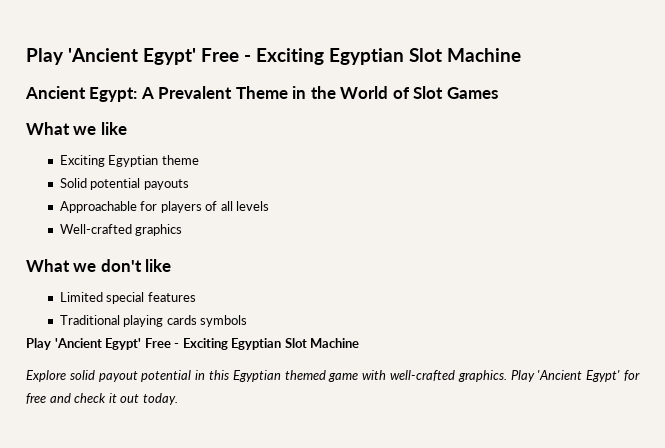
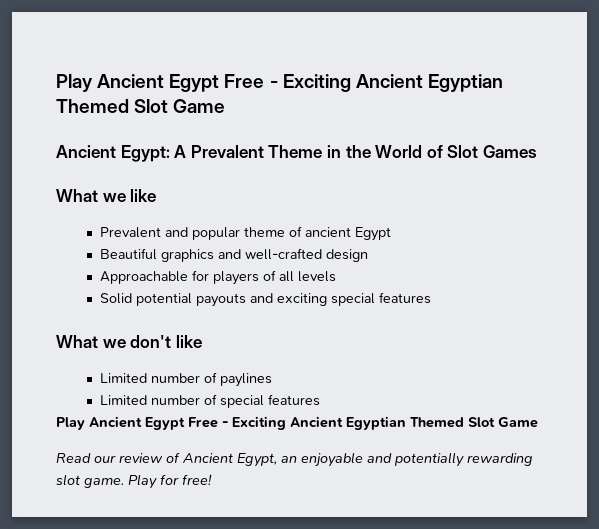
[26,48,521,65] Play 'Ancient Egypt' Free - Exciting Egyptian Slot Machine -> [56,74,503,92] [56,99,226,113] Play Ancient Egypt Free - Exciting Ancient Egyptian Themed Slot Game
[59,155,199,167] [59,178,189,190] Exciting Egyptian theme // Solid potential payouts -> [99,226,391,241] [99,248,368,262] Prevalent and popular theme of ancient Egypt // Beautiful graphics and well-crafted design
[59,224,183,236] Well-crafted graphics -> [99,292,431,307] Solid potential payouts and exciting special features
[106,292,196,304] [59,315,248,327] [26,338,360,350] [26,370,640,382] [26,393,178,405] special features // Traditional playing cards symbols // Play 'Ancient Egypt' Free - Exciting Egyptian Slot Machine // Explore solid payout potential in this Egyptian themed game with well-crafted graphics. Play 'Ancient Egypt' for free and check it out today. -> [150,372,272,387] [99,394,320,408] [56,416,538,430] [56,452,533,467] [56,474,212,489] number of paylines // Limited number of special features // Play Ancient Egypt Free - Exciting Ancient Egyptian Themed Slot Game // Read our review of Ancient Egypt, an enjoyable and potentially rewarding slot game. Play for free!

